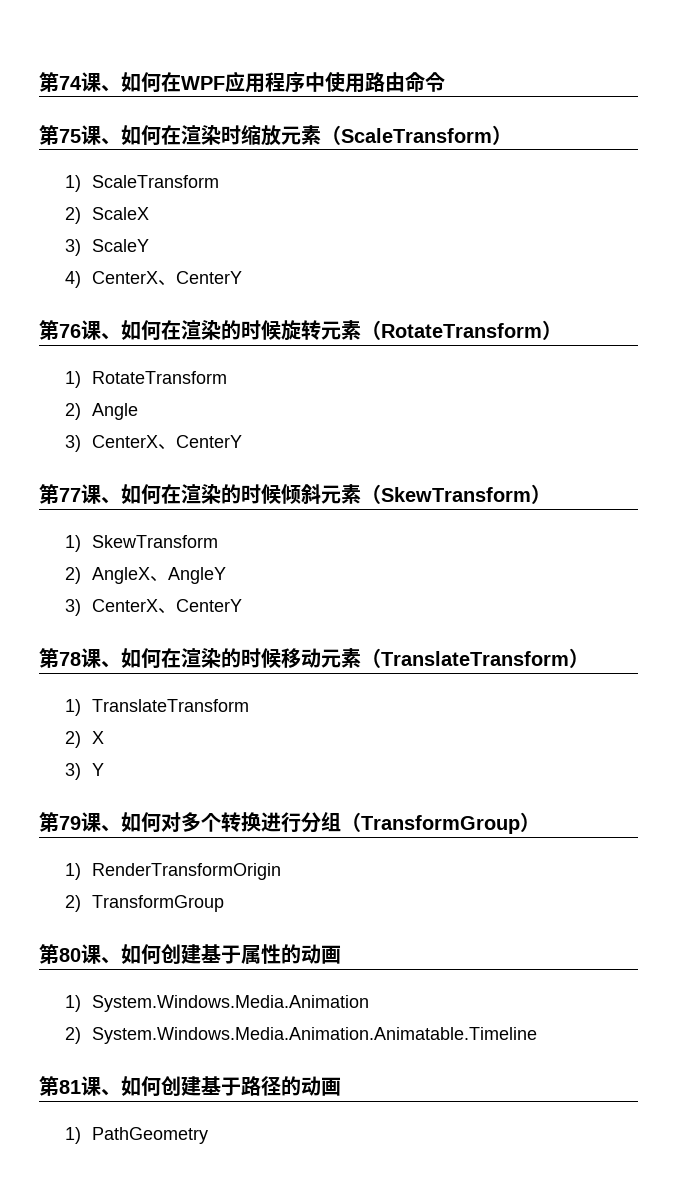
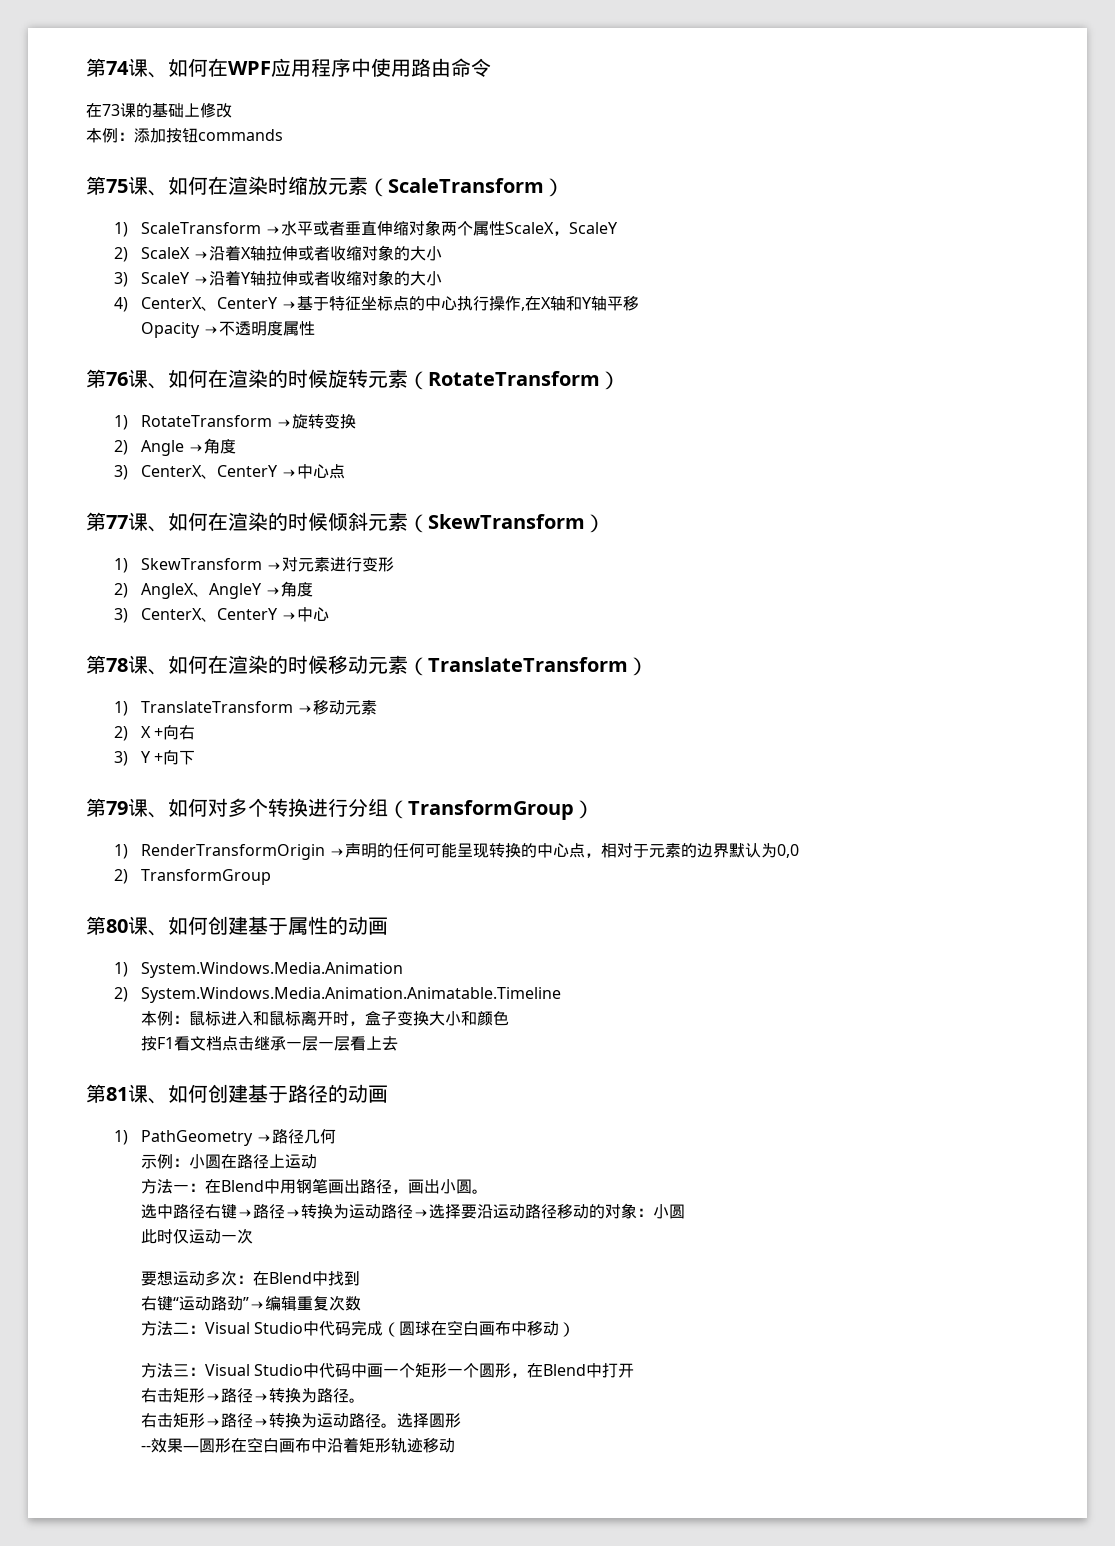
(445, 82) none -> [86,102,232,118] [86,128,283,143] // 在73课的基础上修改 // 本例：添加按钮commands
[65,207,149,224] [65,239,149,256] [65,271,242,288] // 2) ScaleX // 3) ScaleY // 4) CenterX、CenterY -> [265,220,619,236] [113,245,443,262] [113,270,443,287] [113,296,640,312] [141,321,316,338] →水平或者垂直伸缩对象两个属性ScaleX，ScaleY // 2) ScaleX →沿着X轴拉伸或者收缩对象的大小 // 3) ScaleY →沿着Y轴拉伸或者收缩对象的大小 // 4) CenterX、CenterY →基于特征坐标点的中心执行操作,在X轴和Y轴平移 // Opacity →不透明度属性
(227, 377) none -> [276,414,357,429] →旋转变换
[65,435,242,452] // 3) CenterX、CenterY -> [188,438,237,454] [113,464,346,480] →角度 // 3) CenterX、CenterY →中心点
(218, 541) none -> [266,557,395,572] →对元素进行变形
[65,599,242,616] // 3) CenterX、CenterY -> [265,581,314,597] [113,607,330,623] →角度 // 3) CenterX、CenterY →中心
(249, 705) none -> [297,700,378,715] →移动元素
(104, 737) none -> [154,725,196,740] +向右
(104, 769) none -> [154,750,196,765] +向下
(281, 871) none -> [329,843,800,858] →声明的任何可能呈现转换的中心点，相对于元素的边界默认为0,0
(537, 1035) none -> [141,1010,510,1026] [141,1036,399,1051] // 本例：鼠标进入和鼠标离开时，盒子变换大小和颜色 // 按F1看文档点击继承一层一层看上去
(208, 1135) none -> [256,1129,337,1144] [141,1154,318,1169] [141,1178,489,1194] [141,1203,686,1219] [141,1228,254,1244] [141,1270,361,1286] [141,1295,362,1311] [141,1320,576,1337] [141,1363,635,1378] [141,1388,366,1403] [141,1413,462,1428] [141,1437,456,1453] →路径几何 // 示例：小圆在路径上运动 // 方法一：在Blend中用钢笔画出路径，画出小圆。 // 选中路径右键→路径→转换为运动路径→选择要沿运动路径移动的对象：小圆 // 此时仅运动一次 // 要想运动多次：在Blend中找到 // 右键“运动路劲”→编辑重复次数 // 方法二：Visual Studio中代码完成（圆球在空白画布中移动） // 方法三：Visual Studio中代码中画一个矩形一个圆形，在Blend中打开 // 右击矩形→路径→转换为路径。 // 右击矩形→路径→转换为运动路径。选择圆形 // --效果—圆形在空白画布中沿着矩形轨迹移动

